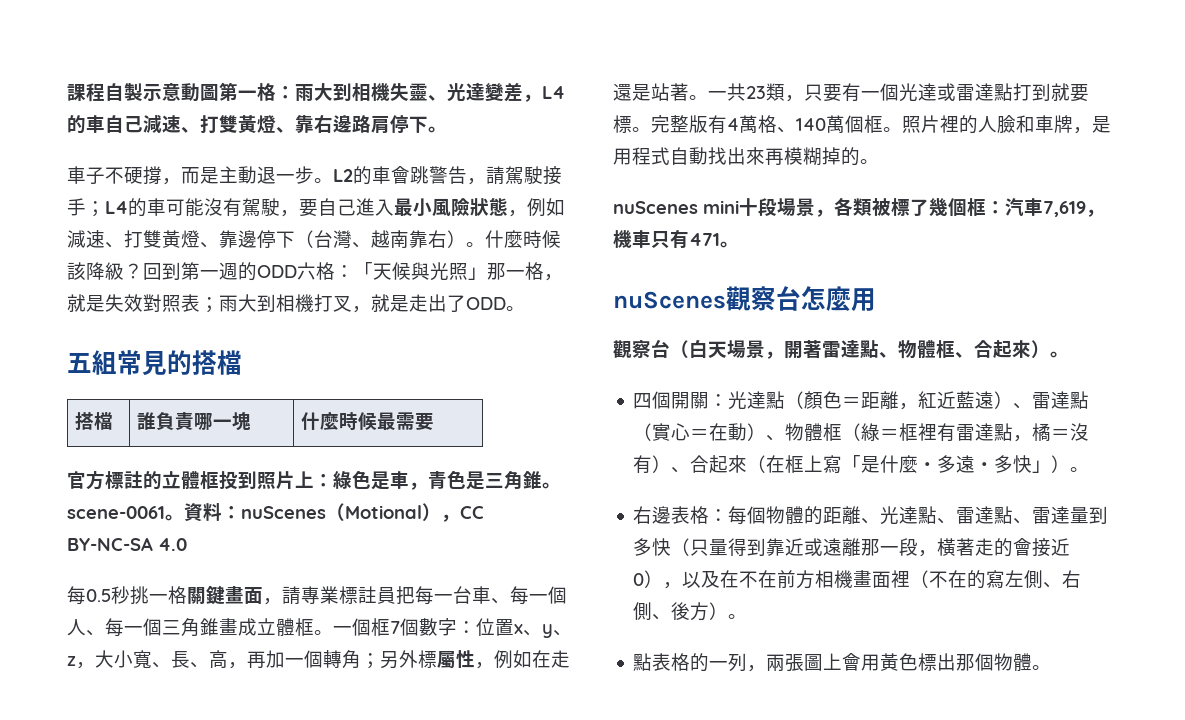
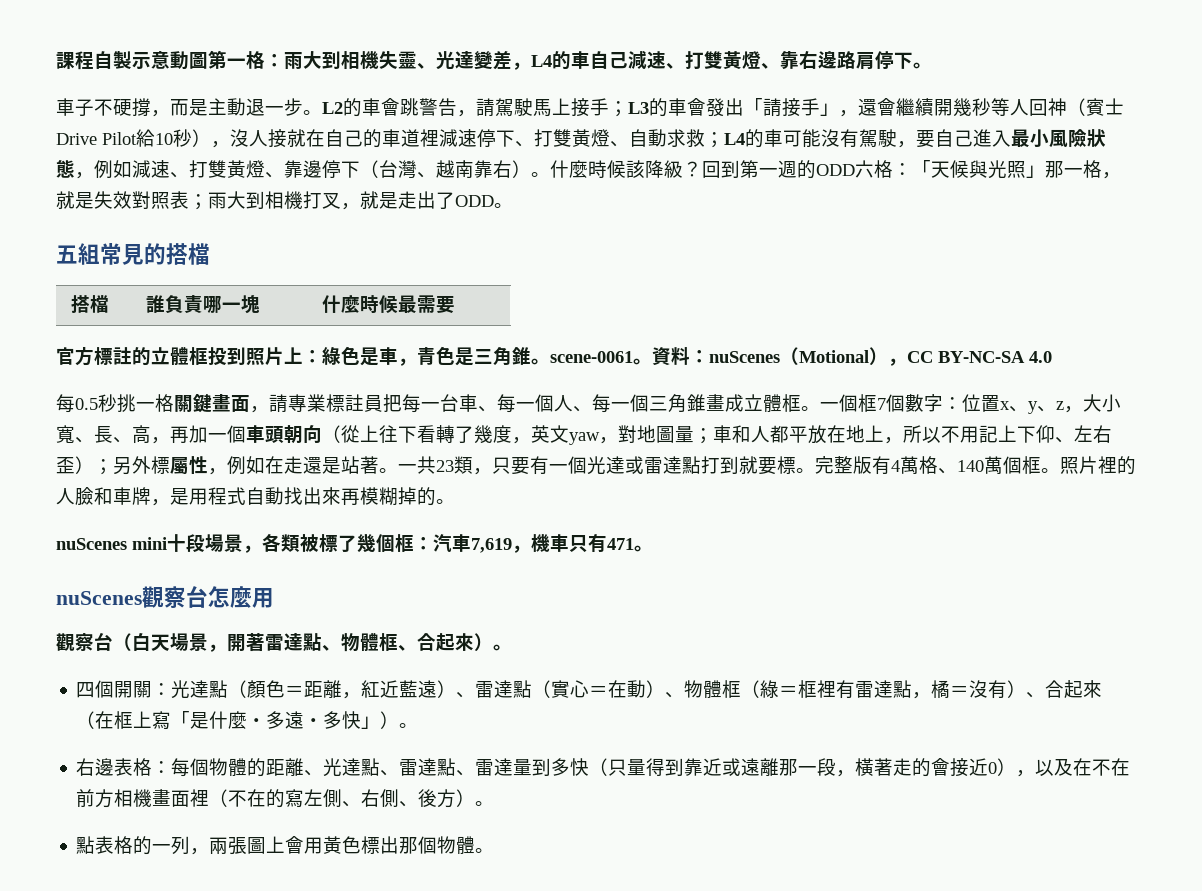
[543,166,562,185] [67,198,86,216] 接手 -> [533,98,1124,117] [56,129,705,148] 馬上接手；L3的車會發出「請接手」，還會繼續開幾秒等人回神（賓士Drive Pilot給10秒），沒人接就在自己的車道裡減速停下、打雙黃燈、自動求救
[323,650,361,669] 轉角 -> [246,425,1112,445] [56,456,94,474] 車頭朝向（從上往下看轉了幾度，英文yaw，對地圖量；車和人都平放在地上，所以不用記上下仰、左右歪）

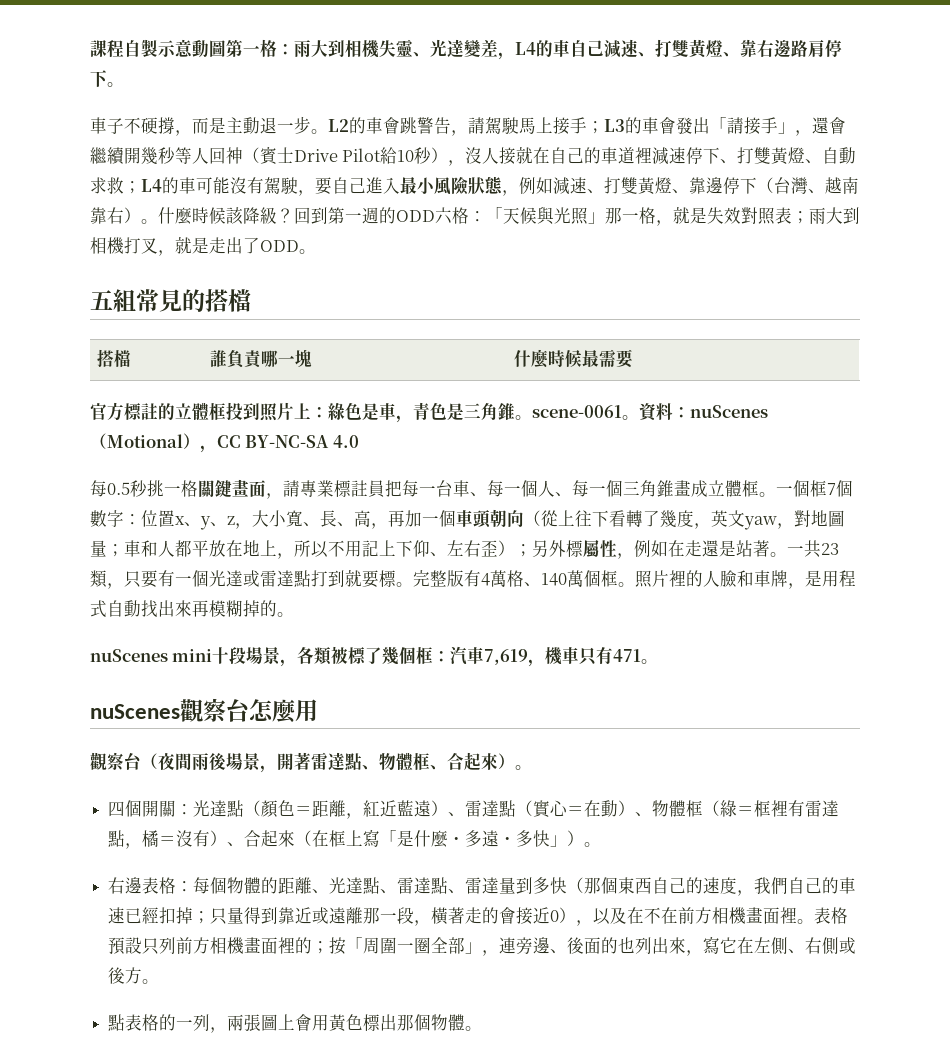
[132,633,170,652] 白天 -> [158,753,227,770] 夜間雨後
(609, 767) none -> [584,877,857,896] [108,907,211,924] 那個東西自己的速度，我們自己的車速已經扣掉；
[209,789,305,808] （不在的寫 -> [797,907,849,924] [108,936,755,956] 。表格預設只列前方相機畫面裡的；按「周圍一圈全部」，連旁邊、後面的也列出來，寫它在
[399,789,476,808] 、後方） -> [839,937,857,954] [108,967,143,984] 或後方

